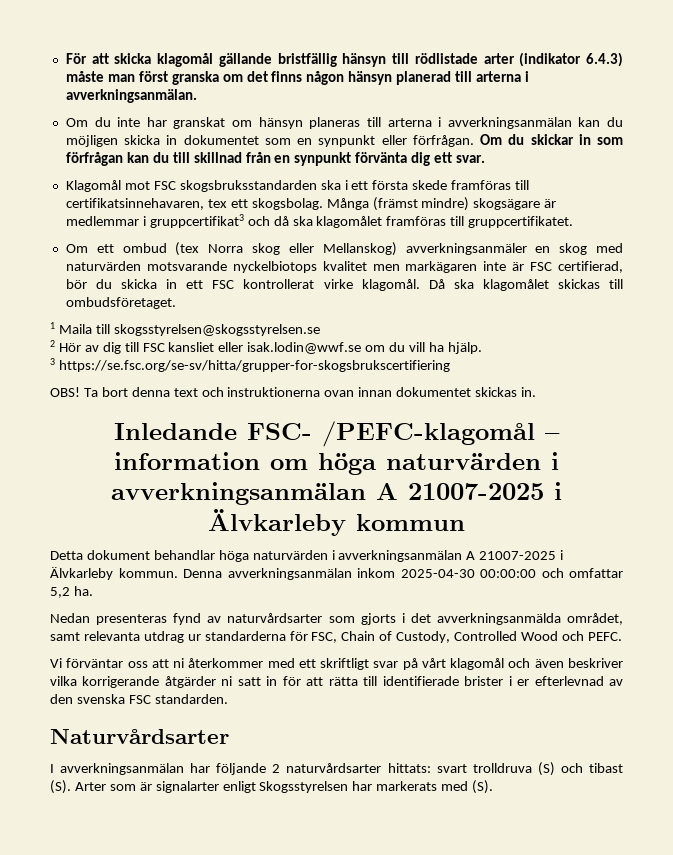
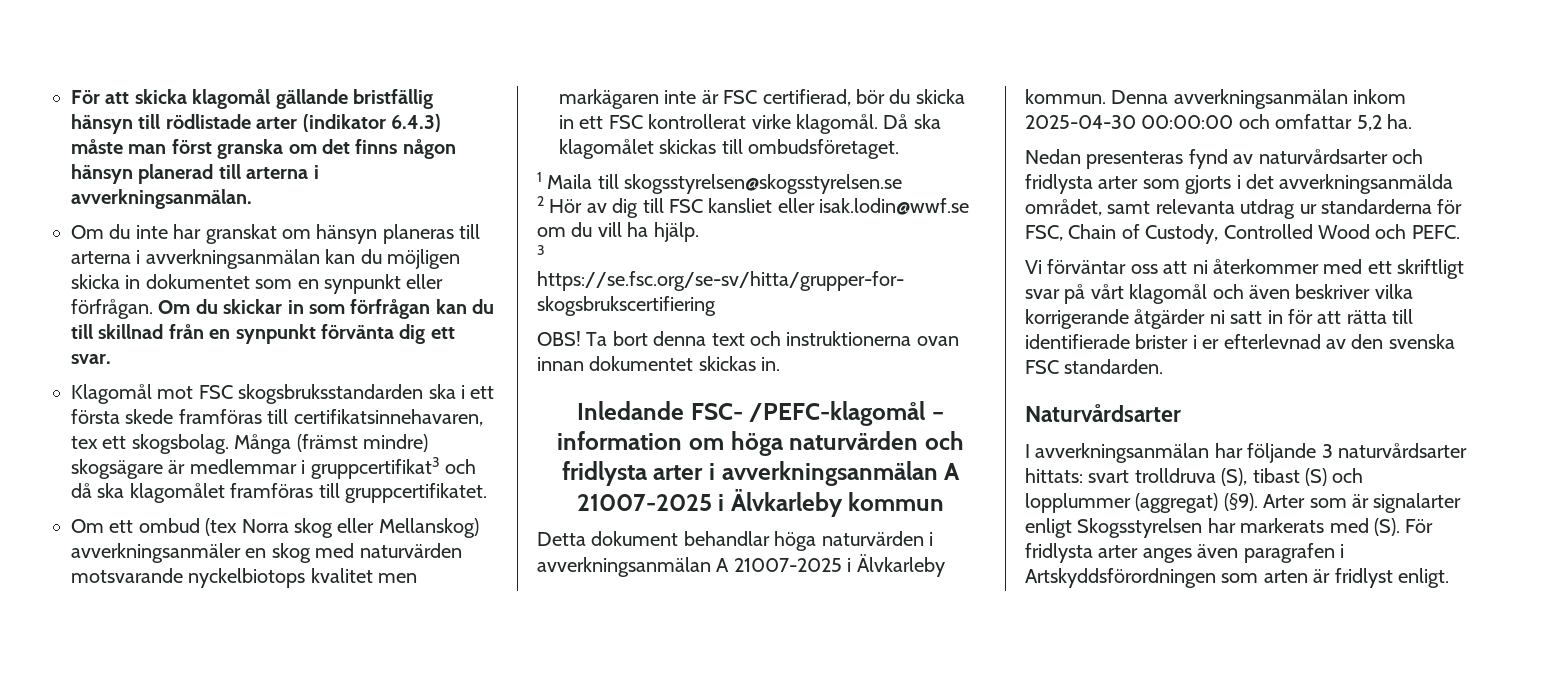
(541, 461) none -> [924,431,964,450] [561,461,704,486] och fridlysta arter
(323, 618) none -> [1392,149,1423,164] [1025,174,1139,194] och fridlysta arter
[272,764,281,773] 2 -> [1321,444,1333,458] 3
[537,762,623,776] [50,780,71,794] (S) och tibast (S). -> [1221,468,1364,486] [1025,493,1258,513] (S), tibast (S) och lopplummer (aggregat) (§9).
(494, 787) none -> [1405,519,1434,533] [1025,543,1344,563] [1025,568,1449,588] För fridlysta arter anges även paragrafen i Artskyddsförordningen som arten är fridlyst enligt.

